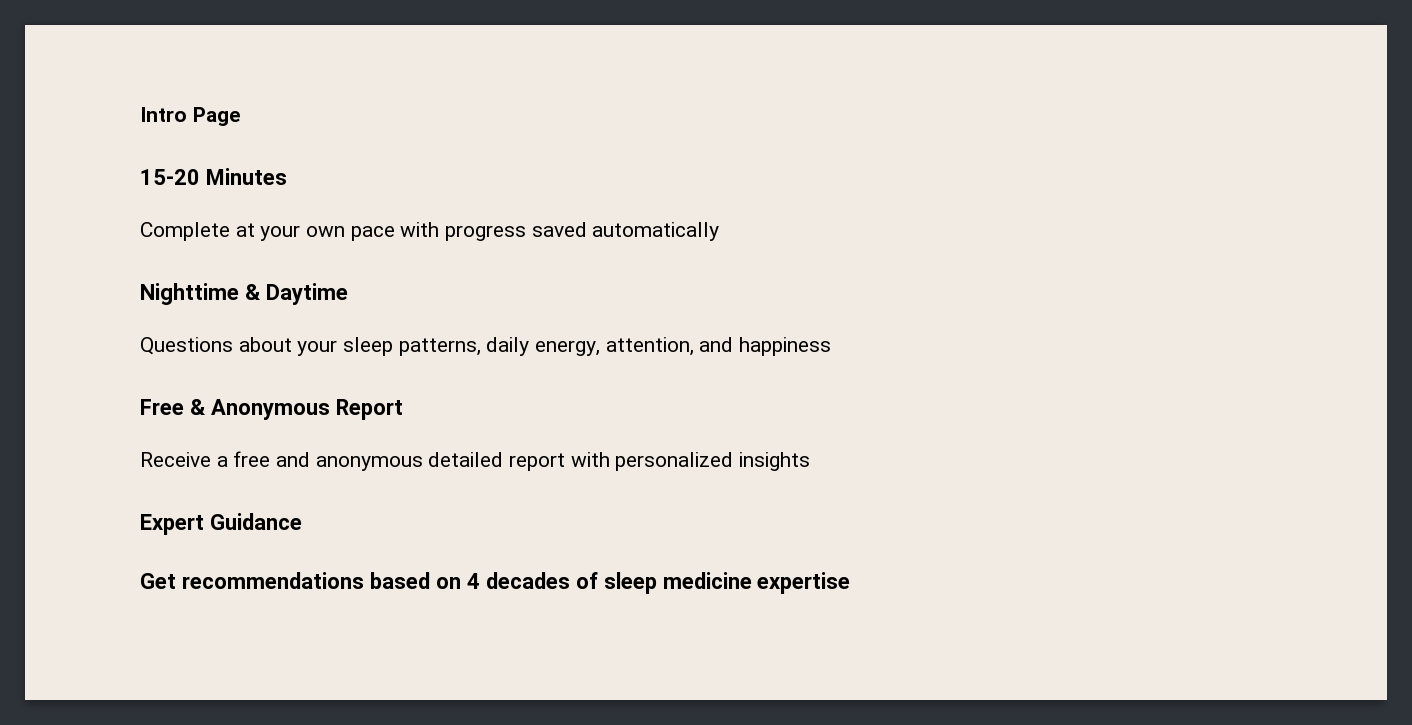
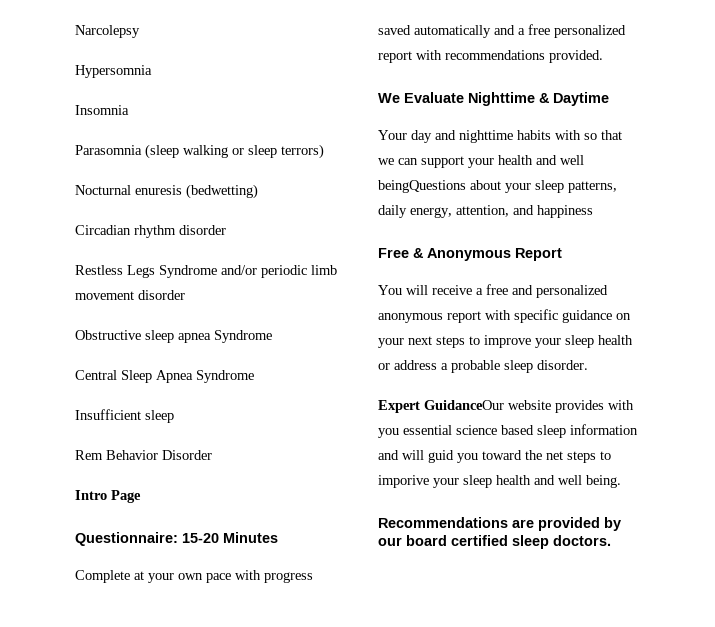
(140, 114) none -> [75,25,140,38] [75,65,152,78] [75,105,129,115] [75,144,324,159] [75,184,258,199] [75,225,226,238] [75,265,337,278] [75,290,185,300] [75,330,272,343] [75,370,254,383] [75,409,174,423] [75,450,212,460] Narcolepsy // Hypersomnia // Insomnia // Parasomnia (sleep walking or sleep terrors) // Nocturnal enuresis (bedwetting) // Circadian rhythm disorder // Restless Legs Syndrome and/or periodic limb movement disorder // Obstructive sleep apnea Syndrome // Central Sleep Apnea Syndrome // Insufficient sleep // Rem Behavior Disorder //
(240, 116) none -> [75,532,178,546] Questionnaire:
[140,283,348,305] [140,337,233,355] // Nighttime & Daytime // Questions -> [494,24,626,38] [378,50,603,63] [378,92,609,106] [378,130,622,143] [378,155,584,168] [378,180,466,193] and a free personalized report with recommendations provided. // We Evaluate Nighttime & Daytime // Your day and nighttime habits with so that we can support your health and well beingQuestions
[140,451,811,471] [140,513,302,535] [140,572,851,594] Receive a free and anonymous detailed report with personalized insights // Expert Guidance // Get recommendations based on 4 decades of sleep medicine expertise -> [378,284,608,298] [378,309,631,323] [378,335,633,348] [378,360,588,373] [378,400,634,413] [378,424,638,438] [378,450,611,463] [378,475,621,488] [378,517,621,531] [378,535,611,549] You will receive a free and personalized anonymous report with specific guidance on your next steps to improve your sleep health or address a probable sleep disorder. // Expert GuidanceOur website provides with you essential science based sleep information and will guid you toward the net steps to imporive your sleep health and well being. // Recommendations are provided by our board certified sleep doctors.

